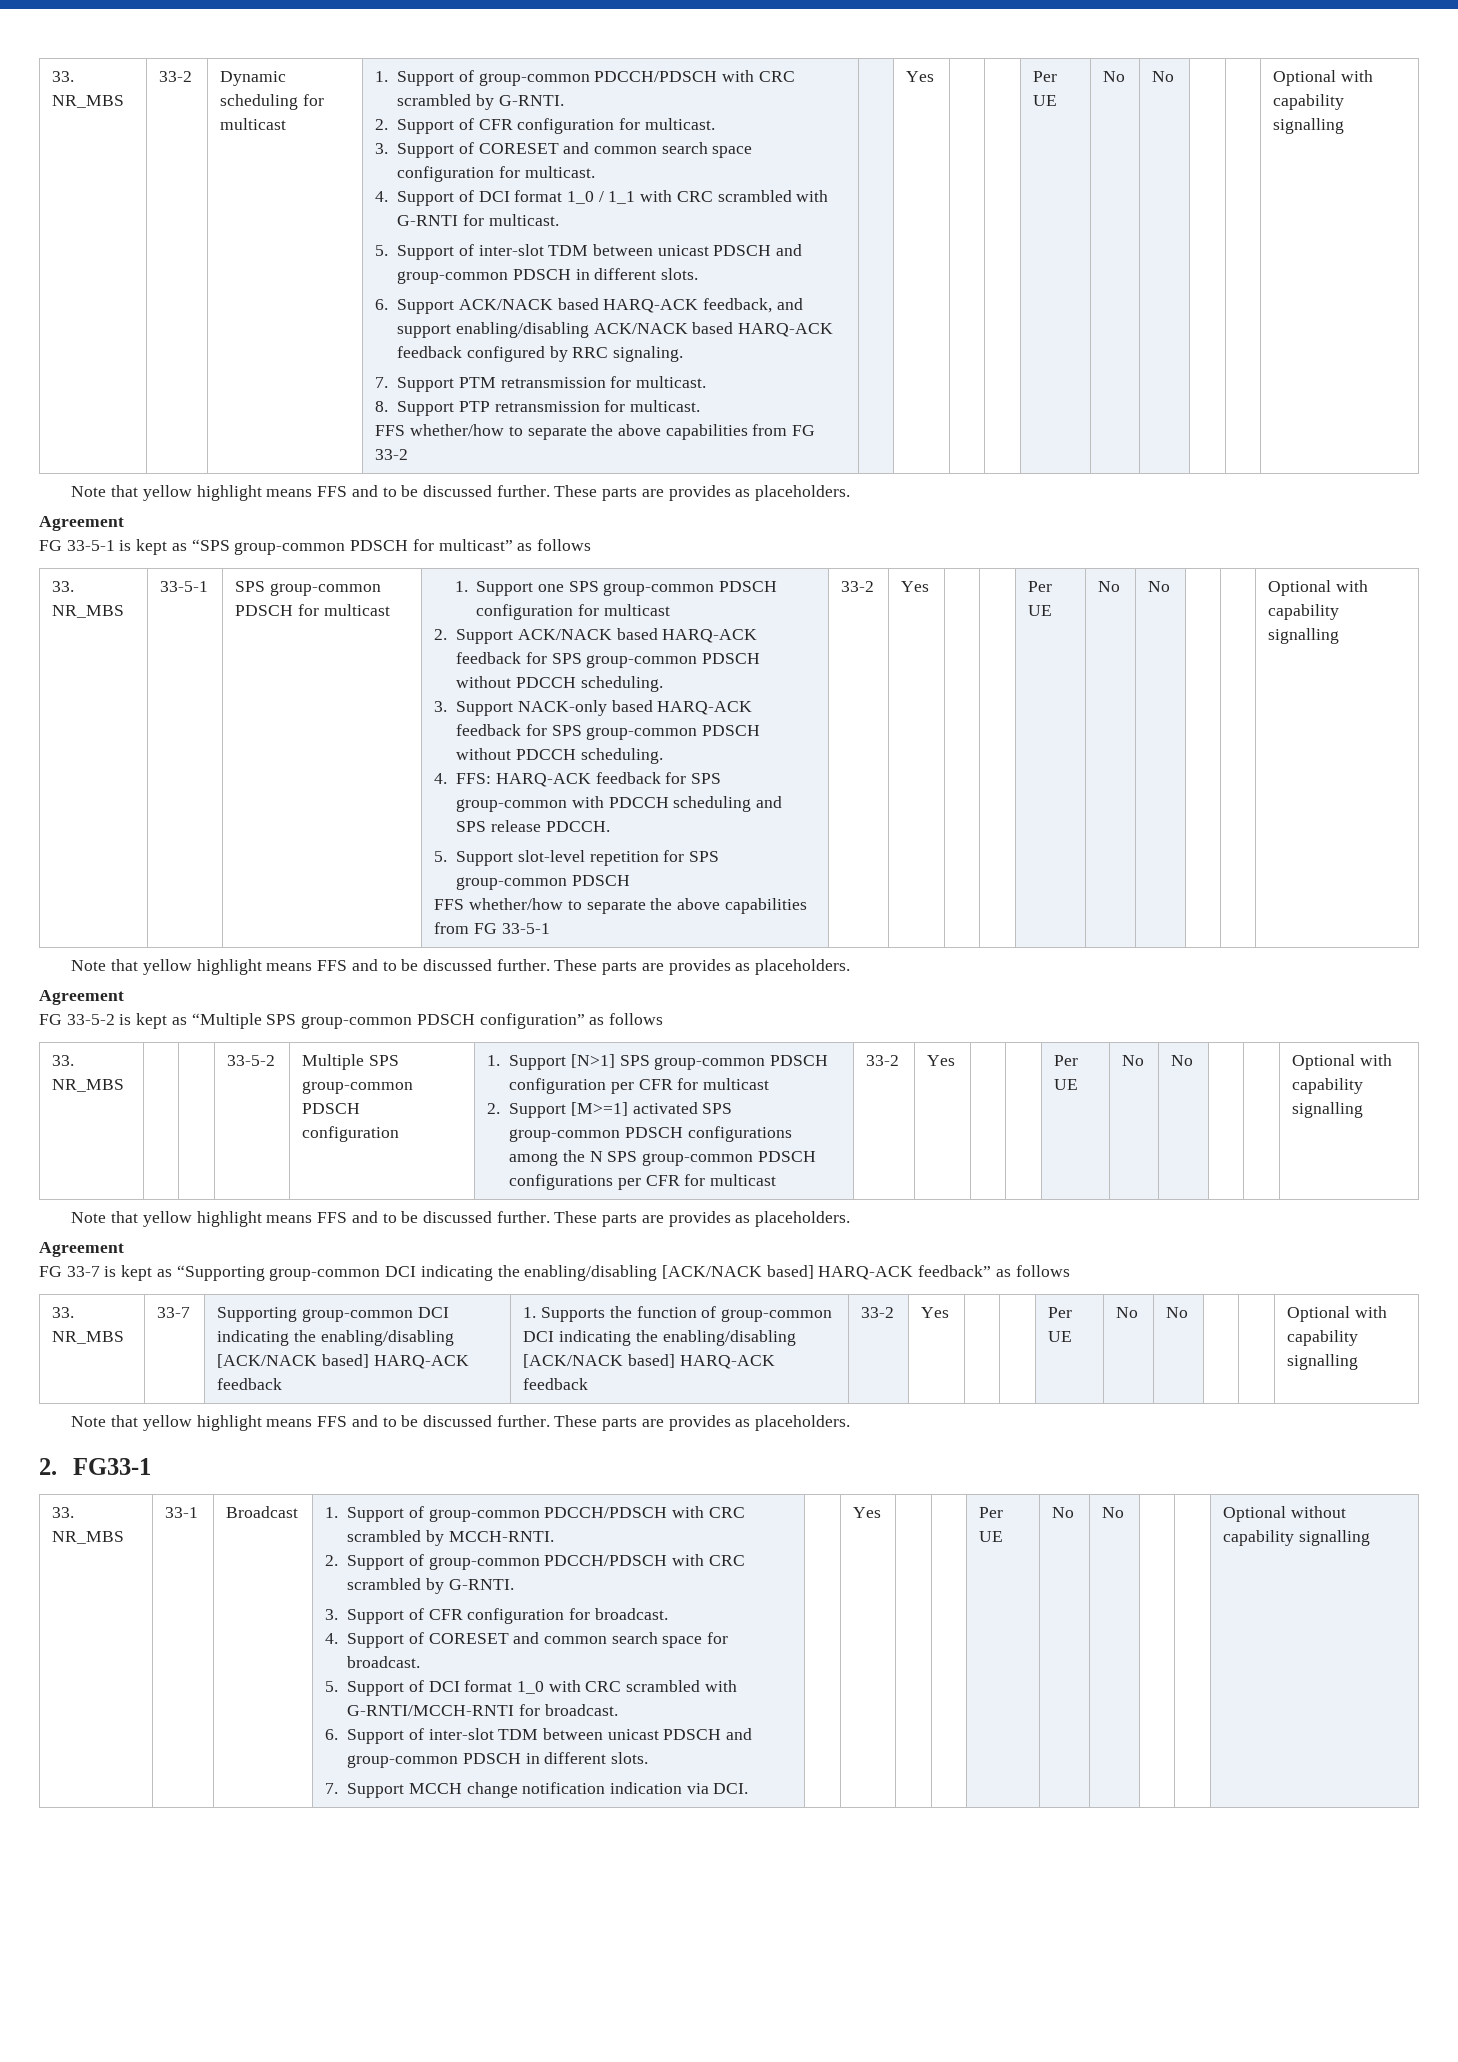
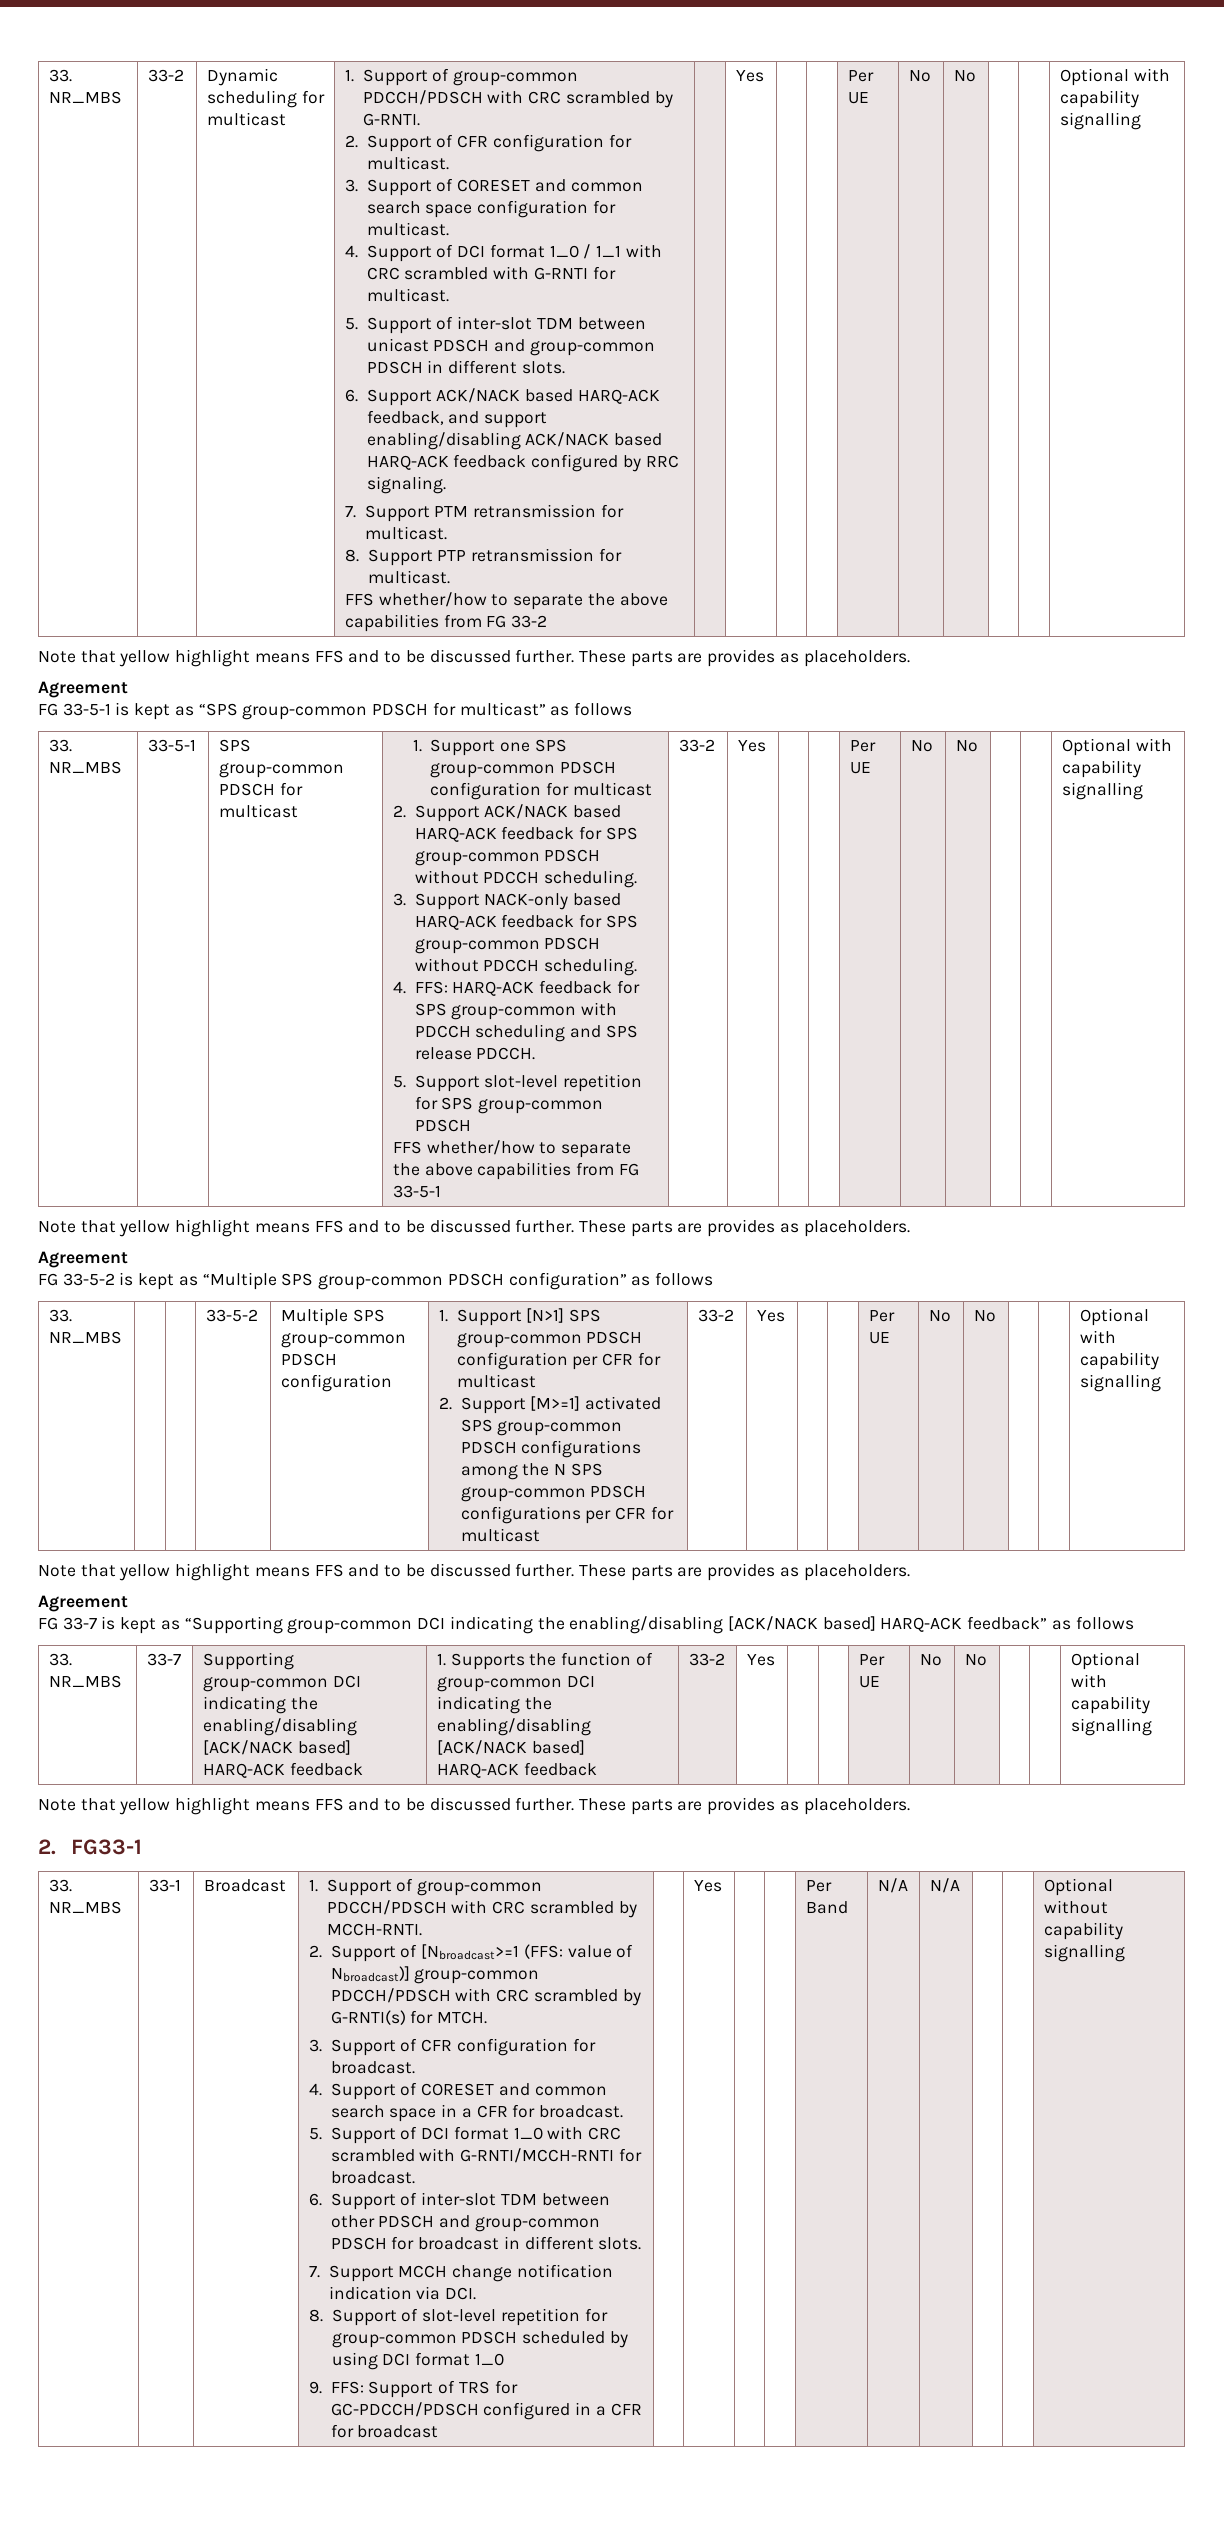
[428,1554,745,1570] [347,1578,514,1594] group-common PDCCH/PDSCH with CRC scrambled by G-RNTI. -> [421,1944,634,1960] [330,1966,540,1984] [330,1988,641,2006] [330,2010,488,2025] [Nbroadcast>=1 (FFS: value of Nbroadcast)] group-common PDCCH/PDSCH with CRC scrambled by G-RNTI(s) for MTCH.
(703, 1642) none -> [441,2104,508,2118] in a CFR
[607,1728,753,1740] [347,1753,521,1768] unicast PDSCH and group-common PDSCH -> [330,2215,600,2232] [330,2236,500,2250] other PDSCH and group-common PDSCH for broadcast
[853,1507,882,1518] [979,1507,1004,1518] [979,1531,1004,1542] [1052,1507,1075,1518] [1102,1507,1125,1518] | | Yes | | | Per UE | No | No -> [308,2308,608,2326] [331,2331,628,2348] [331,2352,504,2370] [308,2380,518,2398] [330,2402,642,2420] [330,2424,439,2438] [693,1880,722,1892] [805,1880,832,1892] [805,1901,848,1914] [877,1878,908,1893] [929,1878,960,1893] // 8. Support of slot-level repetition for group-common PDSCH scheduled by using DCI format 1_0 // 9. FFS: Support of TRS for GC-PDCCH/PDSCH configured in a CFR for broadcast | | Yes | | | Per Band | N/A | N/A

